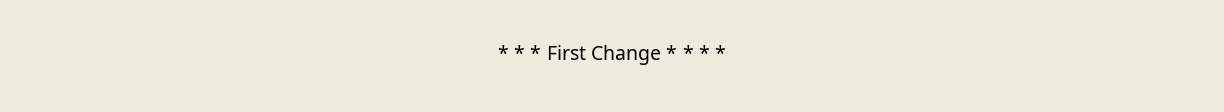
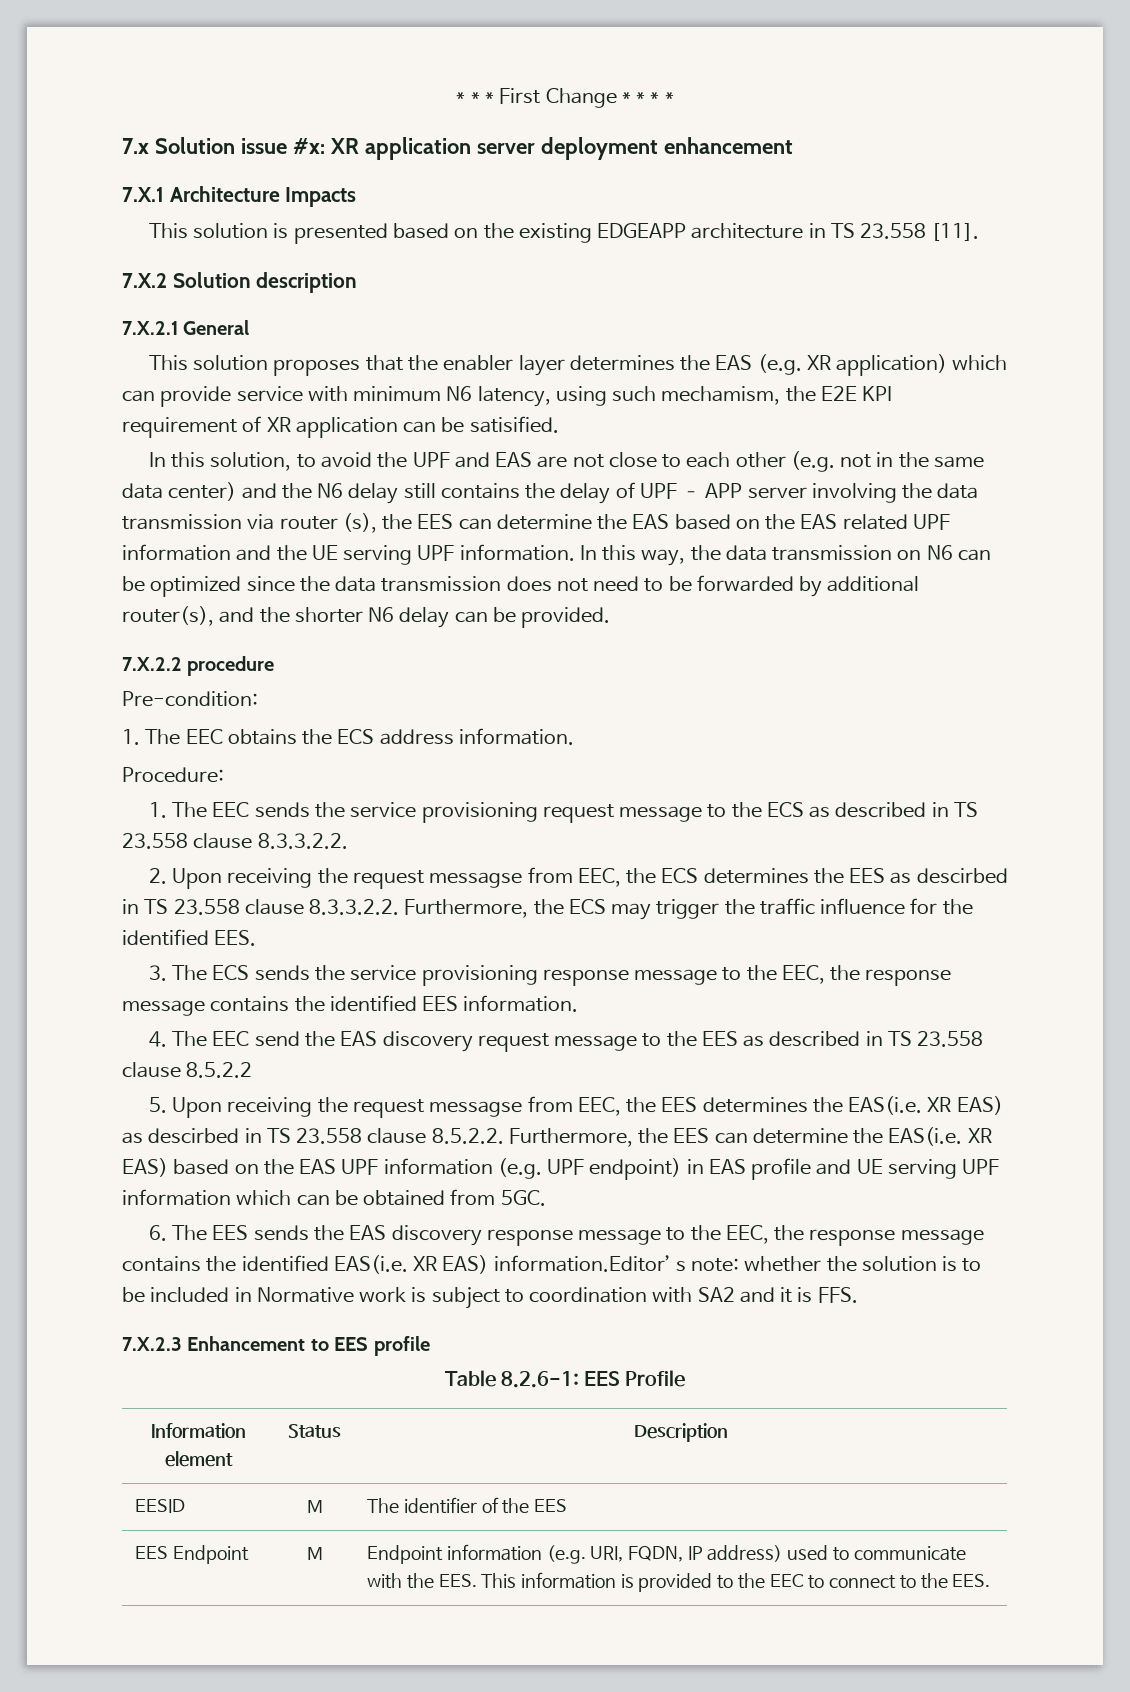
(727, 52) none -> [122,137,793,160] [122,186,357,207] [148,223,980,244] [122,272,358,293] [122,320,250,335] [148,354,1008,376] [122,386,893,407] [122,416,559,438] [148,451,984,472] [122,482,979,504] [122,513,950,533] [122,544,991,566] [122,575,920,597] [122,606,611,628] [122,656,275,676] [122,691,258,707] [122,728,574,745] [122,767,224,783] [148,802,978,823] [122,833,348,849] [148,867,1008,889] [122,898,973,920] [122,929,257,946] [148,965,952,986] [122,995,579,1016] [148,1031,984,1052] [122,1062,253,1078] [148,1096,1003,1118] [122,1127,992,1147] [122,1158,1000,1180] [122,1189,546,1206] [148,1225,984,1246] [122,1255,982,1274] [122,1287,858,1309] [122,1336,430,1356] [444,1370,686,1388] [151,1423,246,1438] [165,1451,233,1467] [288,1424,341,1438] [633,1423,728,1442] [135,1499,186,1513] [306,1500,323,1513] [367,1497,568,1514] [135,1545,249,1564] [306,1547,323,1560] [367,1544,966,1564] [367,1572,991,1592] // 7.x Solution issue #x: XR application server deployment enhancement // 7.X.1 Architecture Impacts // This solution is presented based on the existing EDGEAPP architecture in TS 23.558 [11]. // 7.X.2 Solution description // 7.X.2.1 General // This solution proposes that the enabler layer determines the EAS (e.g. XR application) which can provide service with minimum N6 latency, using such mechamism, the E2E KPI requirement of XR application can be satisified. // In this solution, to avoid the UPF and EAS are not close to each other (e.g. not in the same data center) and the N6 delay still contains the delay of UPF – APP server involving the data transmission via router (s), the EES can determine the EAS based on the EAS related UPF information and the UE serving UPF information. In this way, the data transmission on N6 can be optimized since the data transmission does not need to be forwarded by additional router(s), and the shorter N6 delay can be provided. // 7.X.2.2 procedure // Pre-condition: // 1. The EEC obtains the ECS address information. // Procedure: // 1. The EEC sends the service provisioning request message to the ECS as described in TS 23.558 clause 8.3.3.2.2. // 2. Upon receiving the request messagse from EEC, the ECS determines the EES as descirbed in TS 23.558 clause 8.3.3.2.2. Furthermore, the ECS may trigger the traffic influence for the identified EES. // 3. The ECS sends the service provisioning response message to the EEC, the response message contains the identified EES information. // 4. The EEC send the EAS discovery request message to the EES as described in TS 23.558 clause 8.5.2.2 // 5. Upon receiving the request messagse from EEC, the EES determines the EAS(i.e. XR EAS) as descirbed in TS 23.558 clause 8.5.2.2. Furthermore, the EES can determine the EAS(i.e. XR EAS) based on the EAS UPF information (e.g. UPF endpoint) in EAS profile and UE serving UPF information which can be obtained from 5GC. // 6. The EES sends the EAS discovery response message to the EEC, the response message contains the identified EAS(i.e. XR EAS) information.Editor’ s note: whether the solution is to be included in Normative work is subject to coordination with SA2 and it is FFS. // 7.X.2.3 Enhancement to EES profile // Table 8.2.6-1: EES Profile // Information element | Status | Description // EESID | M | The identifier of the EES // EES Endpoint | M | Endpoint information (e.g. URI, FQDN, IP address) used to communicate with the EES. This information is provided to the EEC to connect to the EES.

